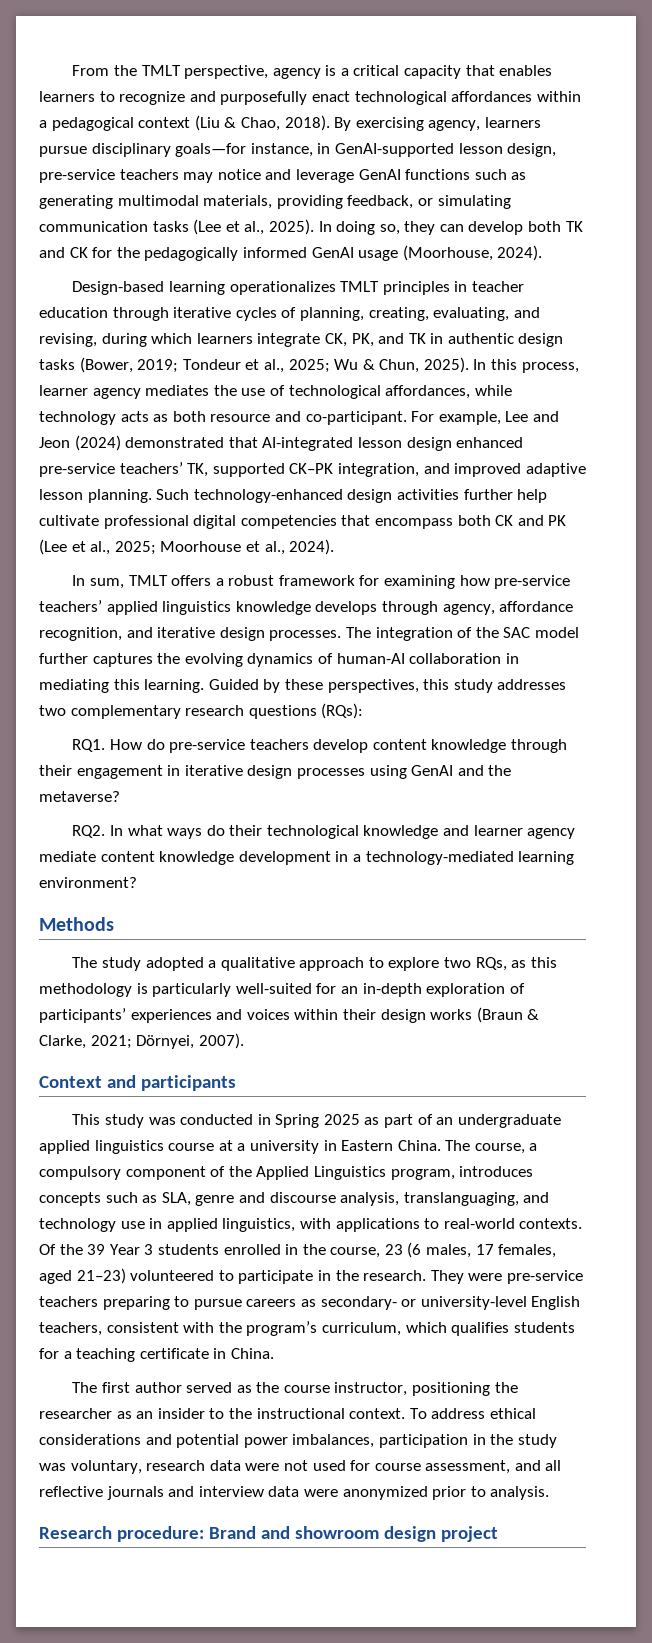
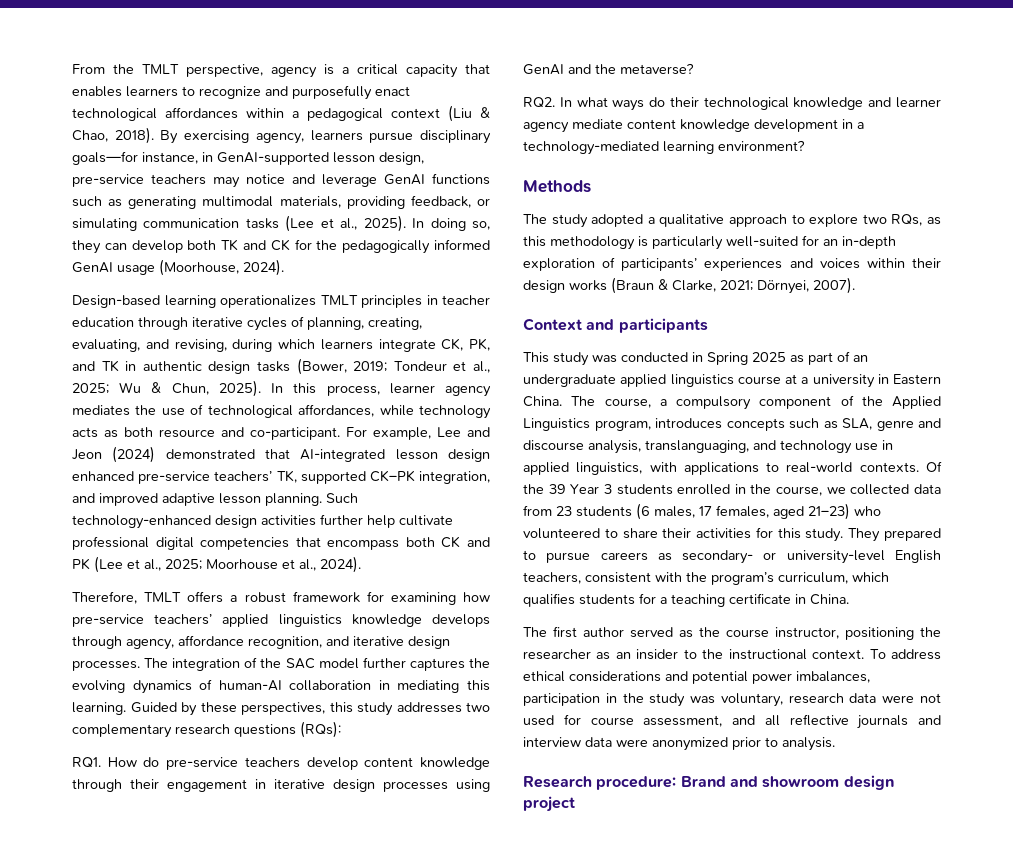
[72,575,124,589] In sum, -> [72,591,137,604] Therefore,
[384,1244,403,1255] 23 -> [826,484,941,495] [523,505,632,517] we collected data from 23 students
(126, 1276) none -> [854,506,881,516] who
[238,1270,583,1284] [39,1296,170,1310] participate in the research. They were pre-service teachers preparing -> [622,527,941,542] share their activities for this study. They prepared

